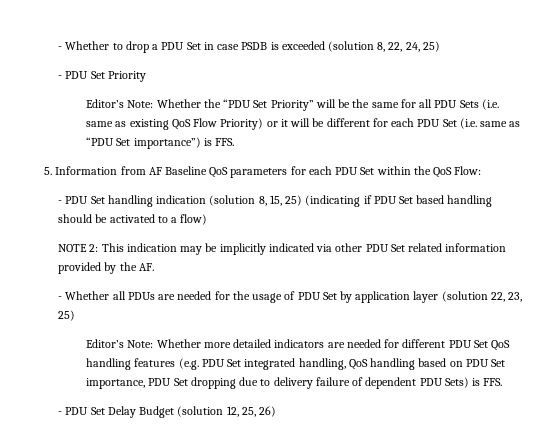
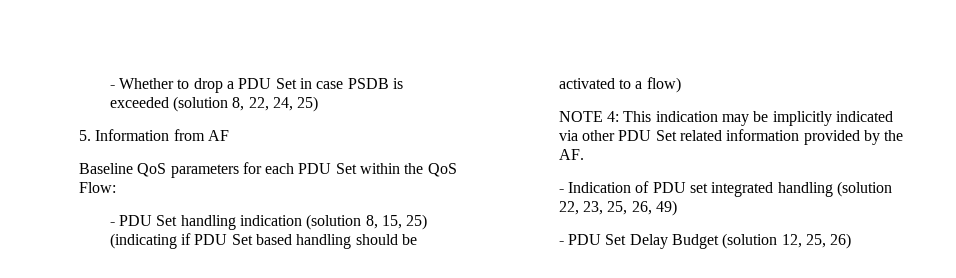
[58,71,146,82] [86,99,499,111] [86,118,521,130] [86,137,235,149] // - PDU Set Priority // Editor’s Note: Whether the “PDU Set Priority” will be the same for all PDU Sets (i.e. same as existing QoS Flow Priority) or it will be different for each PDU Set (i.e. same as “PDU Set importance”) is FFS. -> (319, 104) none
(162, 171) none -> (229, 135) //
[89,244,99,252] 2: -> [607,111,620,122] 4:
[65,291,523,303] [58,310,76,321] [86,339,511,351] [86,358,506,370] [86,377,503,389] Whether all PDUs are needed for the usage of PDU Set by application layer (solution 22, 23, 25) // Editor’s Note: Whether more detailed indicators are needed for different PDU Set QoS handling features (e.g. PDU Set integrated handling, QoS handling based on PDU Set importance, PDU Set dropping due to delivery failure of dependent PDU Sets) is FFS. -> [568,181,893,197] [558,200,678,216] Indication of PDU set integrated handling (solution 22, 23, 25, 26, 49)

